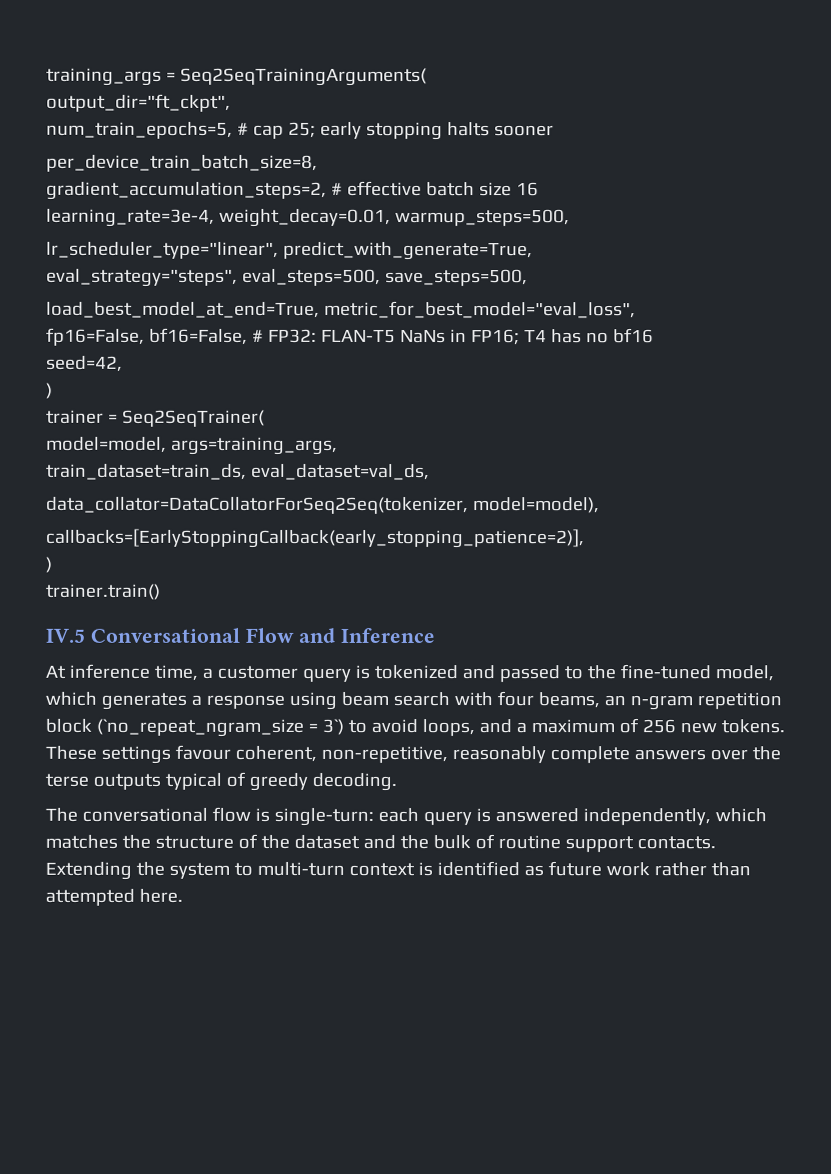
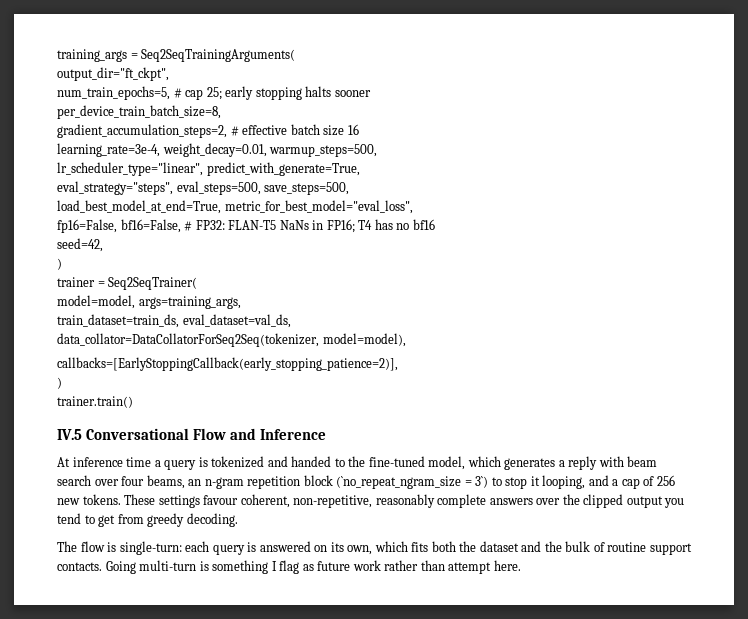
[153,664,298,681] time, a customer -> [126,457,161,467] time a
[498,665,560,683] passed -> [291,456,332,467] handed
[205,691,337,710] response using -> [568,456,624,470] reply with
[453,692,493,707] with -> [94,479,119,486] over
[370,718,475,737] avoid loops, -> [505,475,586,489] stop it looping,
[530,719,615,734] maximum -> [621,478,640,489] cap
[45,771,246,790] terse outputs typical of -> [583,494,685,508] [57,513,144,527] clipped output you tend to get from
[81,807,208,822] conversational -> (77, 546) none
[582,808,767,826] [45,833,258,849] independently, which matches the structure of -> [314,541,456,555] on its own, which fits both
[45,861,520,880] Extending the system to multi-turn context is identified -> [105,560,300,574] Going multi-turn is something I flag
[45,888,135,906] attempted -> [448,562,492,574] attempt

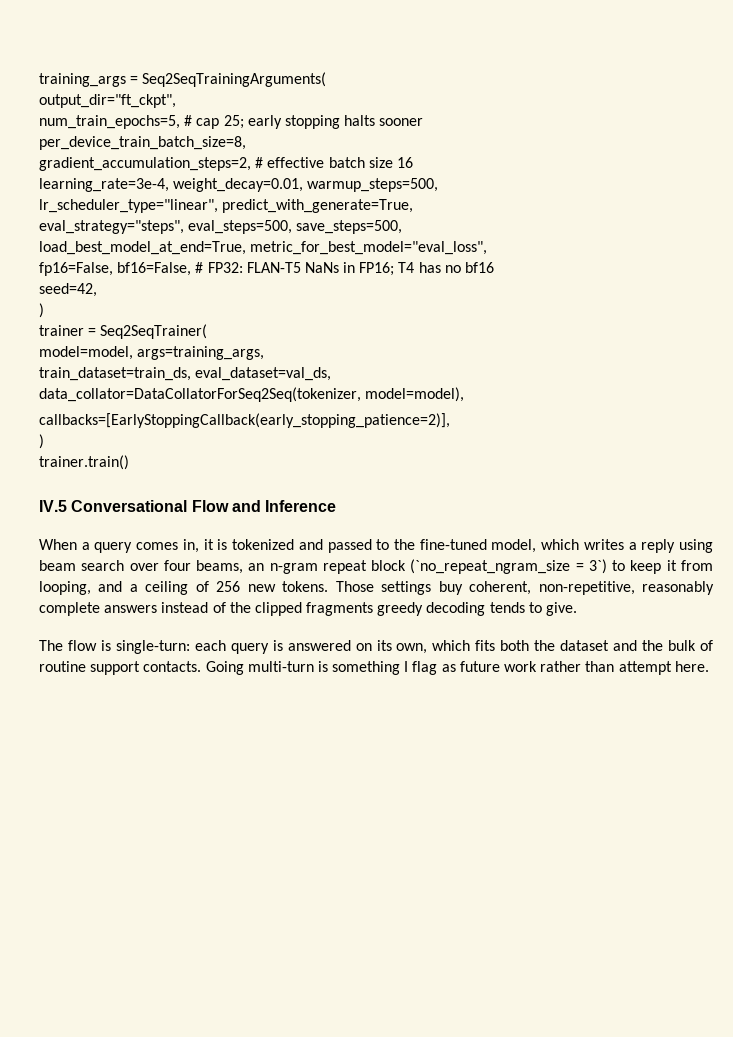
[57,457,197,470] At inference time a query -> [39,539,214,553] When a query comes in, it
[291,456,332,467] handed -> [327,539,372,553] passed
[504,458,556,470] generates -> [583,539,624,550] writes
[598,456,624,467] with -> [678,539,713,553] using
[247,476,301,489] repetition -> [322,560,367,574] repeat
[505,476,540,489] stop it -> [630,560,713,574] keep it from
[621,478,640,489] cap -> [145,581,189,595] ceiling
[124,494,239,508] These settings favour -> [335,581,463,595] Those settings buy
[536,494,685,508] [57,513,238,527] over the clipped output you tend to get from greedy decoding. -> [161,602,578,616] instead of the clipped fragments greedy decoding tends to give.

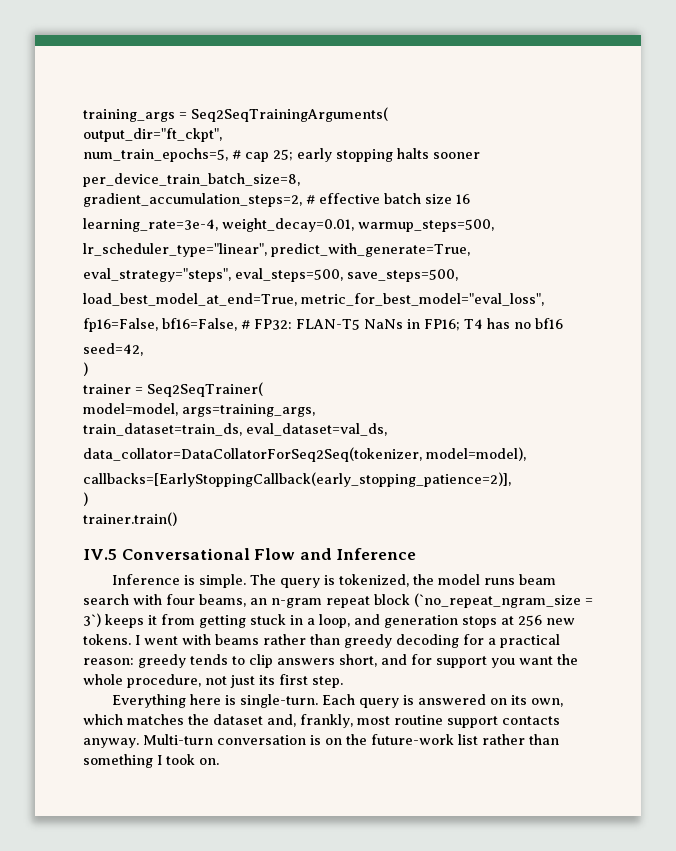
[39,539,713,553] When a query comes in, it is tokenized and passed to the fine-tuned model, which writes a reply using -> [112,574,516,588] Inference is simple. The query is tokenized, the model runs
[129,563,159,571] over -> [133,594,162,605] with
[612,560,713,574] [39,581,714,595] [39,602,578,616] [39,640,226,654] to keep it from looping, and a ceiling of 256 new tokens. Those settings buy coherent, non-repetitive, reasonably complete answers instead of the clipped fragments greedy decoding tends to give. // The flow is single-turn: each -> [105,614,575,628] [83,634,560,648] [83,654,578,668] [83,674,343,688] [112,694,356,708] keeps it from getting stuck in a loop, and generation stops at 256 new tokens. I went with beams rather than greedy decoding for a practical reason: greedy tends to clip answers short, and for support you want the whole procedure, not just its first step. // Everything here is single-turn. Each
[475,640,714,651] [39,661,709,675] fits both the dataset and the bulk of routine support contacts. Going multi-turn is something I flag as future work rather than attempt here. -> [127,714,560,728] [83,734,559,748] [83,754,219,768] matches the dataset and, frankly, most routine support contacts anyway. Multi-turn conversation is on the future-work list rather than something I took on.

